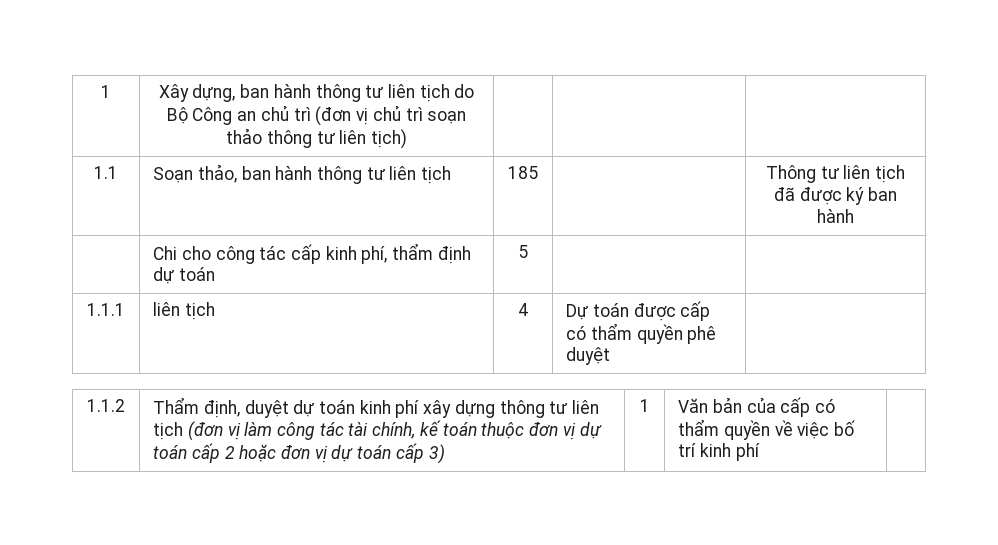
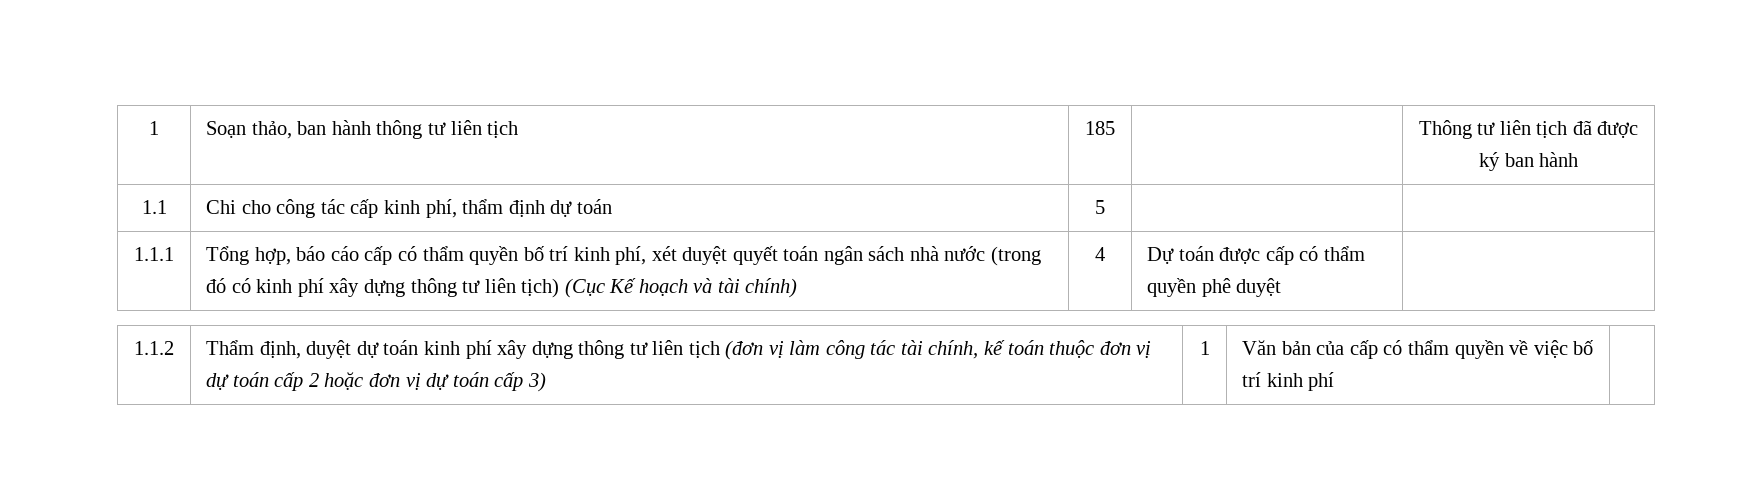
[101,85,111,98] [158,84,475,102] [166,105,467,126] [226,128,407,149] [94,166,118,179] 1 | Xây dựng, ban hành thông tư liên tịch do Bộ Công an chủ trì (đơn vị chủ trì soạn thảo thông tư liên tịch) | | | // 1.1 -> [149,121,159,135] 1
(854, 216) none -> [141,200,167,214] 1.1
[153,302,215,320] liên tịch -> [206,246,1041,266] [206,278,798,298] Tổng hợp, báo cáo cấp có thẩm quyền bố trí kinh phí, xét duyệt quyết toán ngân sách nhà nước (trong đó có kinh phí xây dựng thông tư liên tịch) (Cục Kế hoạch và tài chính)

